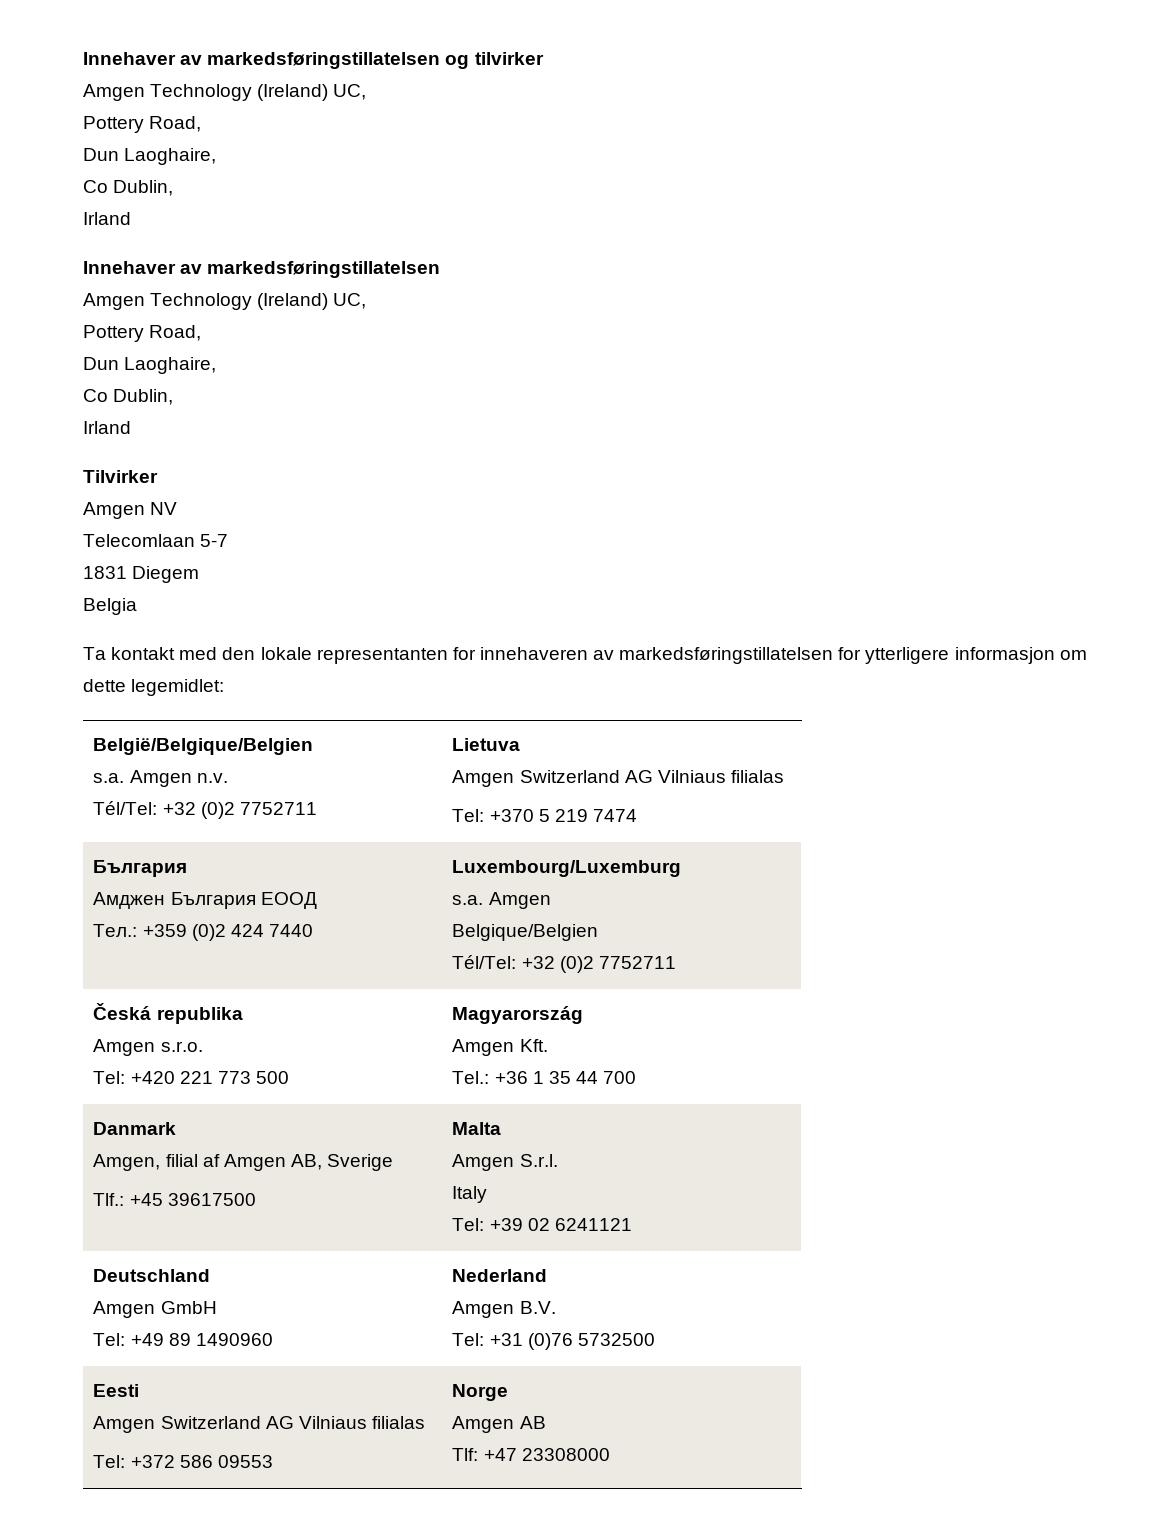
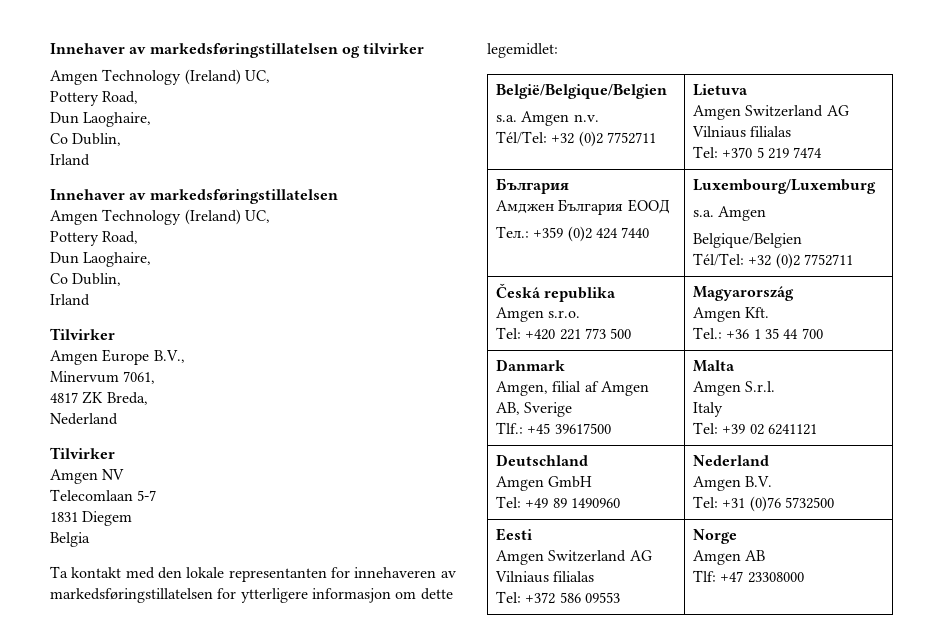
(158, 476) none -> [50,349,185,365] [50,371,156,384] [50,391,148,405] [50,413,118,425] [50,447,115,459] // Amgen Europe B.V., // Minervum 7061, // 4817 ZK Breda, // Nederland // Tilvirker

